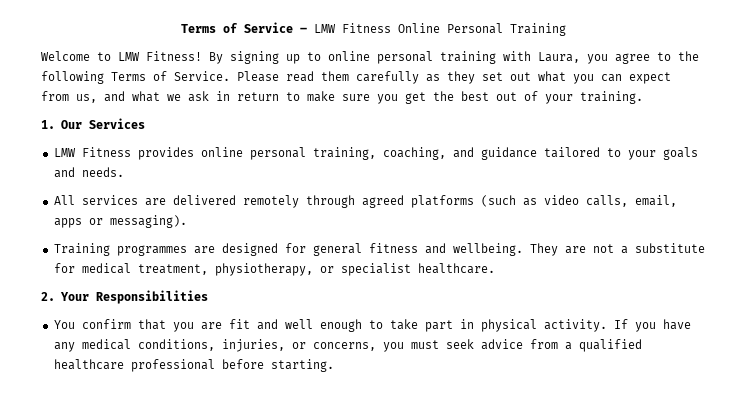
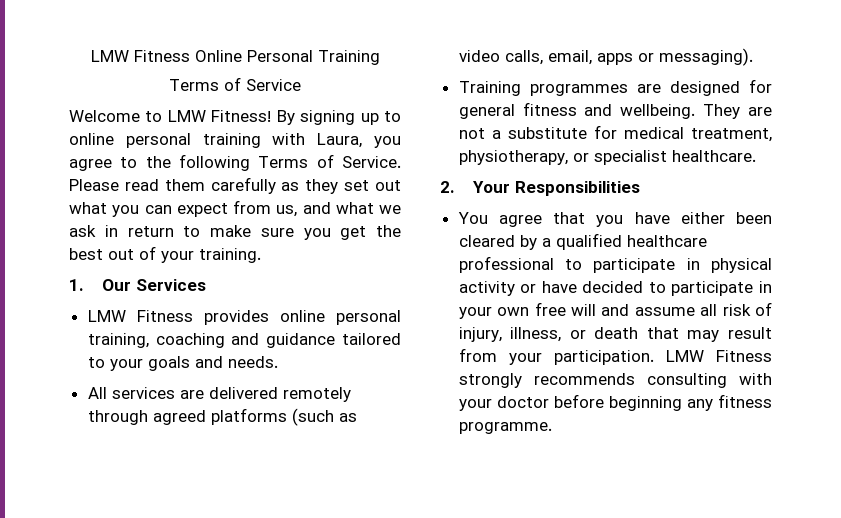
[180,22,307,33] Terms of Service – -> (90, 56) none
(566, 29) none -> [169,77,301,91] // Terms of Service
[382,147,446,160] coaching, -> [155,333,225,348] coaching
[81,319,131,329] confirm -> [498,215,542,227] agree
[200,319,691,332] [53,339,642,352] [53,359,334,372] are fit and well enough to take part in physical activity. If you have any medical conditions, injuries, or concerns, you must seek advice from a qualified healthcare professional before starting. -> [634,212,772,224] [458,233,707,250] [458,256,772,273] [458,281,772,296] [458,302,772,319] [458,327,772,342] [458,348,772,365] [458,373,772,388] [458,394,772,411] [458,422,552,434] have either been cleared by a qualified healthcare professional to participate in physical activity or have decided to participate in your own free will and assume all risk of injury, illness, or death that may result from your participation. LMW Fitness strongly recommends consulting with your doctor before beginning any fitness programme.

